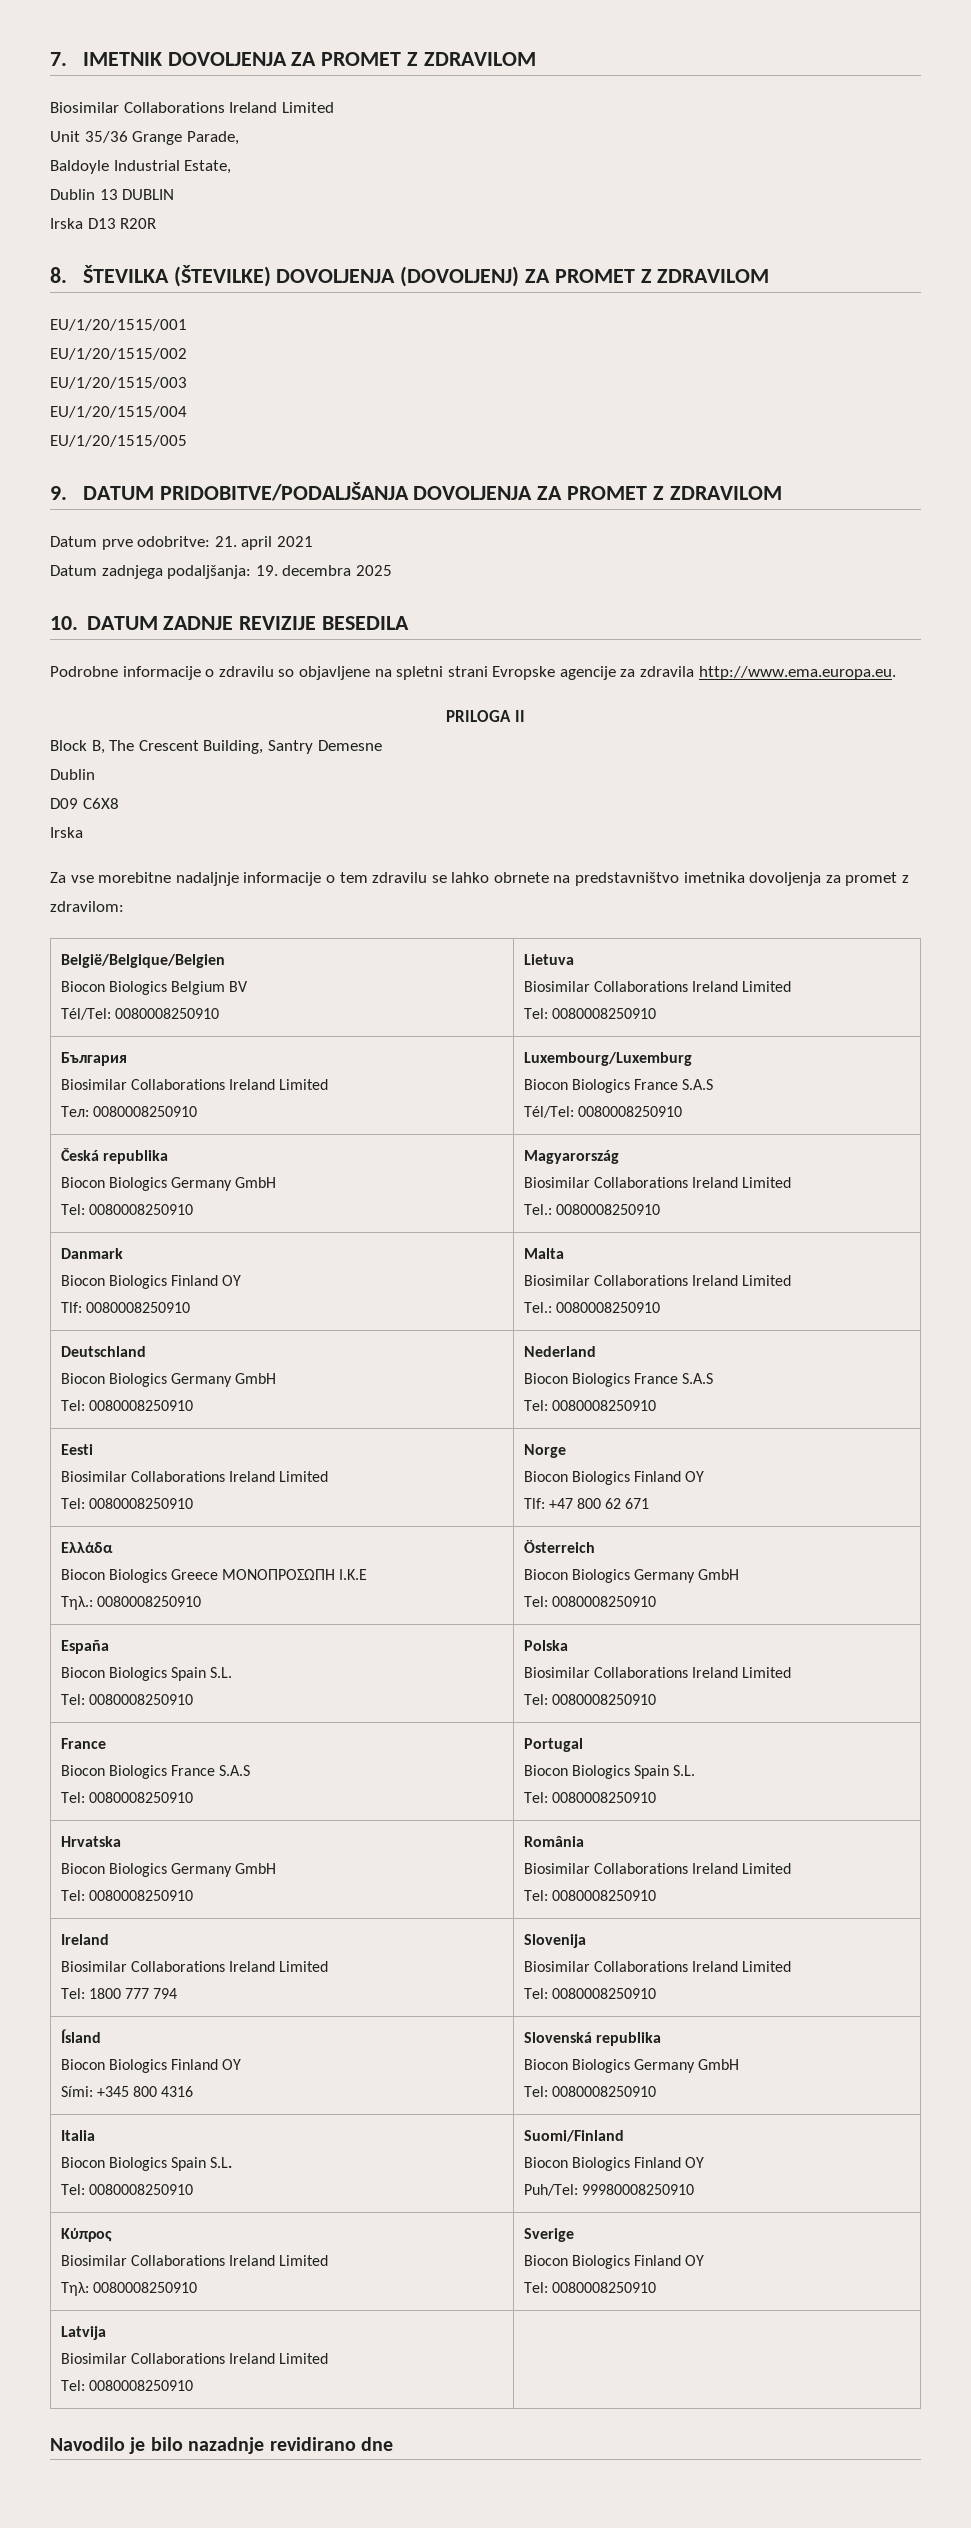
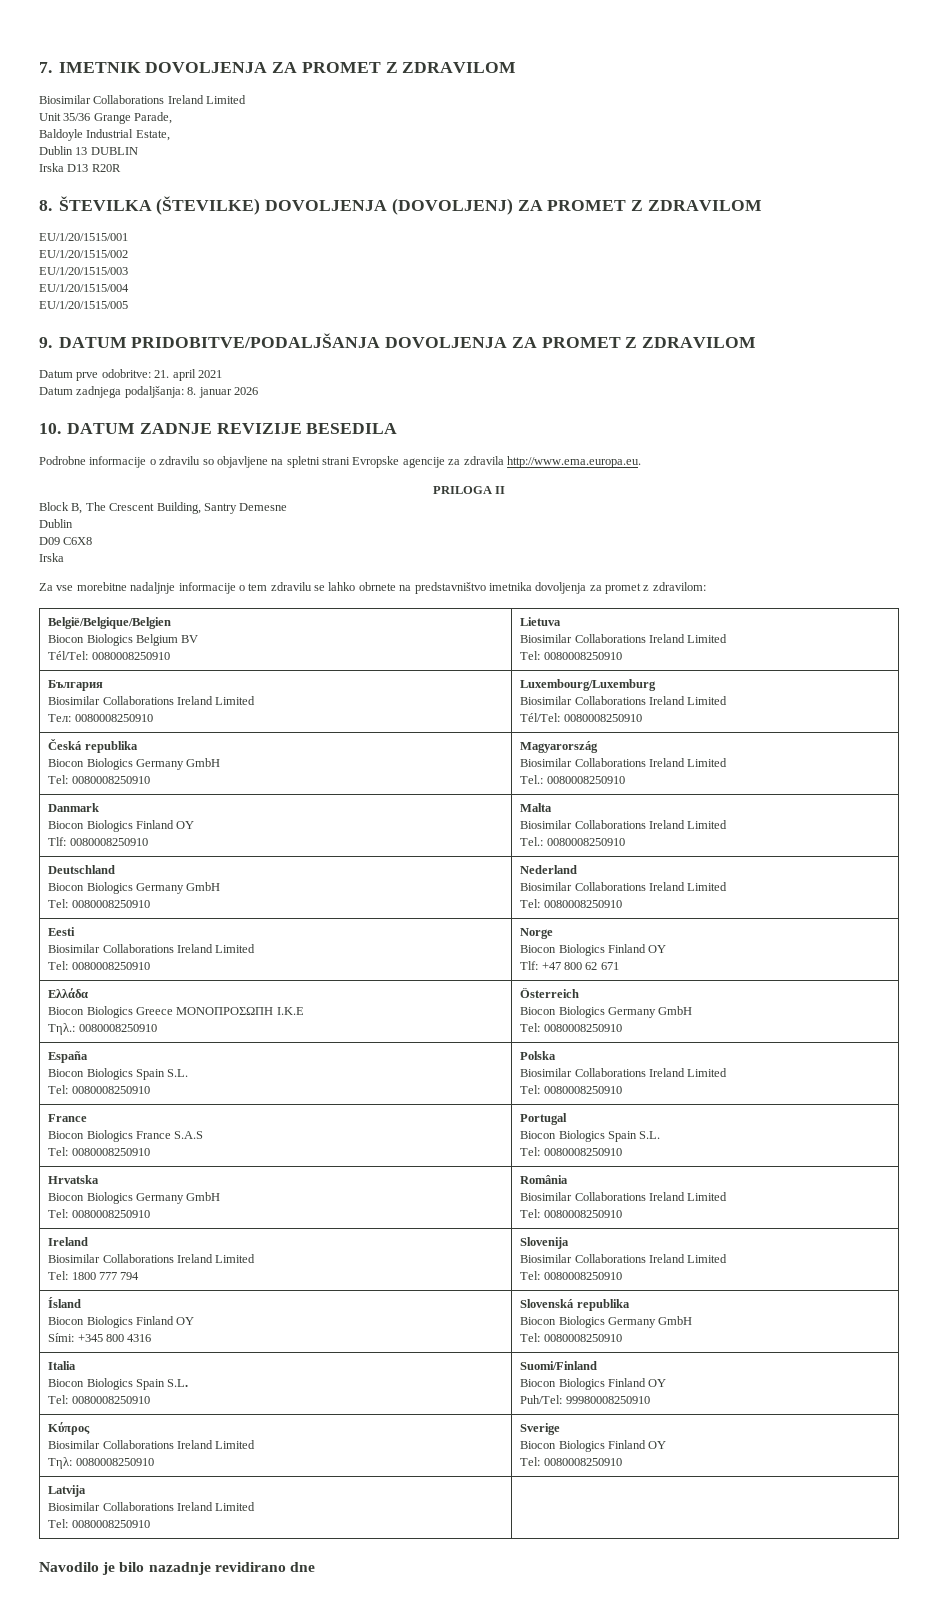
[255,565,392,576] 19. decembra 2025 -> [187,387,258,398] 8. januar 2026
[523,1079,714,1093] Biocon Biologics France S.A.S -> [520,696,728,705] Biosimilar Collaborations Ireland Limited
[523,1373,714,1387] Biocon Biologics France S.A.S -> [520,882,728,891] Biosimilar Collaborations Ireland Limited

